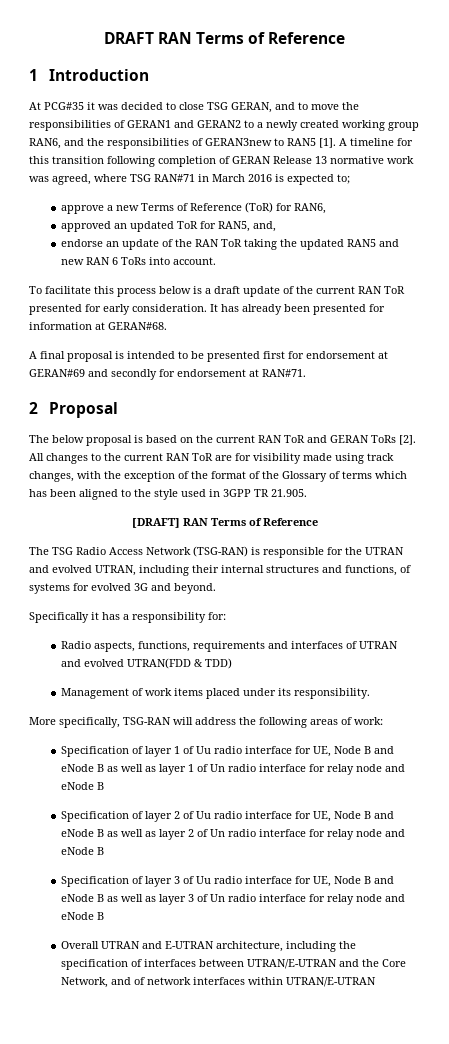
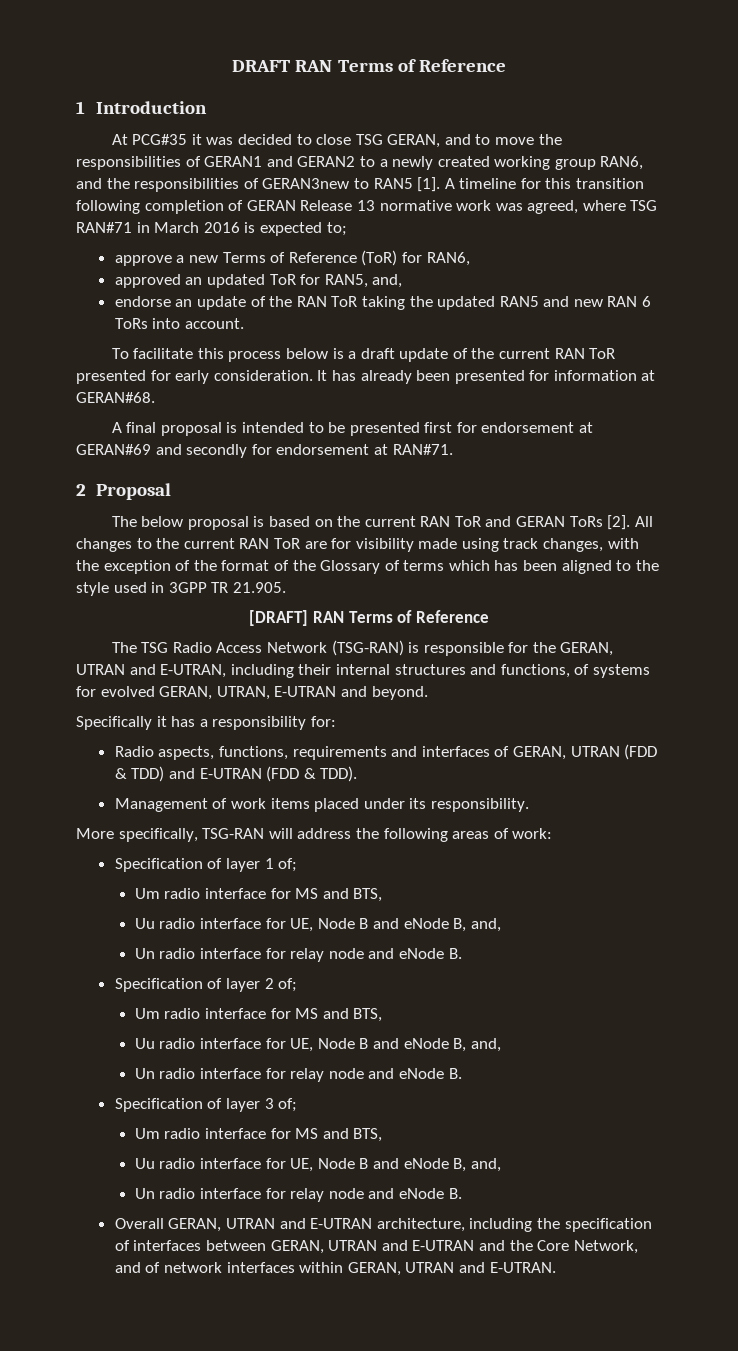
[365,547,404,555] [29,565,136,576] UTRAN and evolved UTRAN, -> [560,642,614,656] [76,664,227,678] GERAN, UTRAN and E-UTRAN,
[134,583,148,591] 3G -> [159,686,337,700] GERAN, UTRAN, E-UTRAN
[359,641,399,649] [61,658,233,669] UTRAN and evolved UTRAN(FDD & TDD) -> [512,744,658,760] [114,766,358,782] GERAN, UTRAN (FDD & TDD) and E-UTRAN (FDD & TDD).
[183,746,395,757] [61,764,406,775] [61,782,105,790] of Uu radio interface for UE, Node B and eNode B as well as layer 1 of Un radio interface for relay node and eNode B -> [278,858,298,872] [134,888,383,902] [134,918,501,932] [134,948,462,962] of; // Um radio interface for MS and BTS, // Uu radio interface for UE, Node B and eNode B, and, // Un radio interface for relay node and eNode B.
[183,811,395,822] [61,829,406,840] [61,847,105,855] of Uu radio interface for UE, Node B and eNode B as well as layer 2 of Un radio interface for relay node and eNode B -> [278,978,298,992] [134,1008,383,1022] [134,1038,501,1052] [134,1068,462,1082] of; // Um radio interface for MS and BTS, // Uu radio interface for UE, Node B and eNode B, and, // Un radio interface for relay node and eNode B.
[183,876,395,887] [61,894,406,905] [61,912,105,920] of Uu radio interface for UE, Node B and eNode B as well as layer 3 of Un radio interface for relay node and eNode B -> [278,1098,298,1112] [134,1128,383,1142] [134,1158,501,1172] [134,1188,462,1202] of; // Um radio interface for MS and BTS, // Uu radio interface for UE, Node B and eNode B, and, // Un radio interface for relay node and eNode B.
(100, 945) none -> [168,1218,222,1232] GERAN,
[247,959,338,969] UTRAN/E-UTRAN -> [270,1240,475,1254] GERAN, UTRAN and E-UTRAN
[286,977,377,987] UTRAN/E-UTRAN -> [347,1262,556,1276] GERAN, UTRAN and E-UTRAN.

